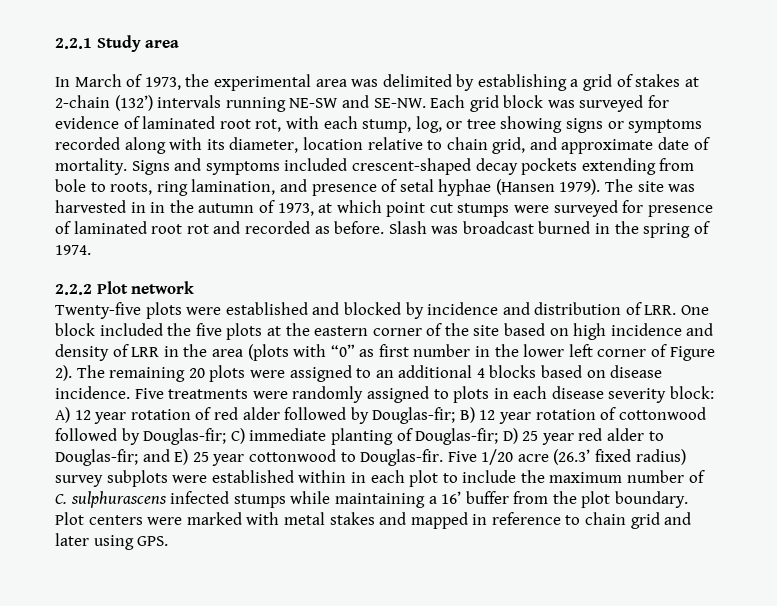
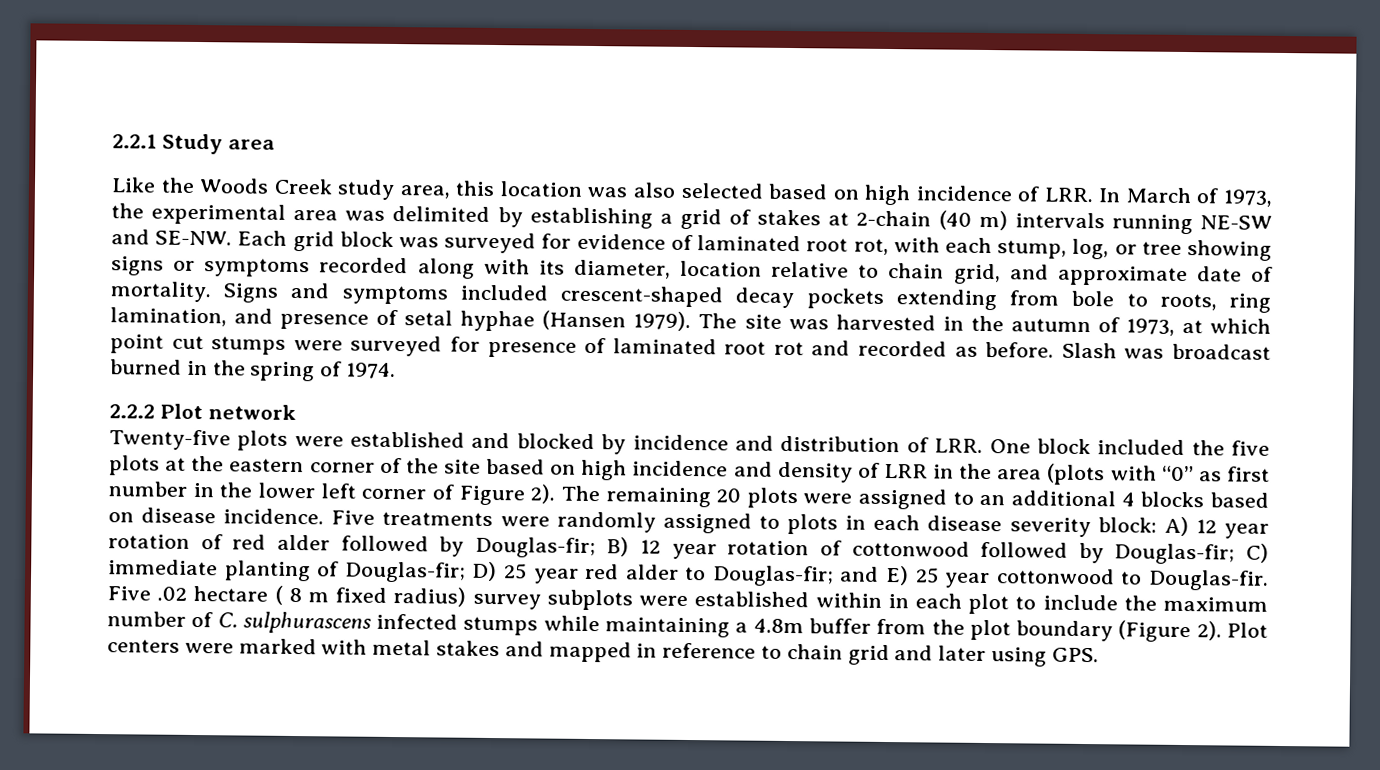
(180, 44) none -> [111,177,1094,206] Like the Woods Creek study area, this location was also selected based on high incidence of LRR.
[114,95,153,111] (132’) -> [938,210,1008,231] (40 m)
[150,202,166,213] in -> (964, 323) none
[481,449,591,465] 1/20 acre (26.3’ -> [157,585,330,605] .02 hectare ( 8 m
[441,491,462,504] 16’ -> [753,618,804,634] 4.8m
[615,491,689,508] boundary. -> [1016,620,1222,643] boundary (Figure 2).

